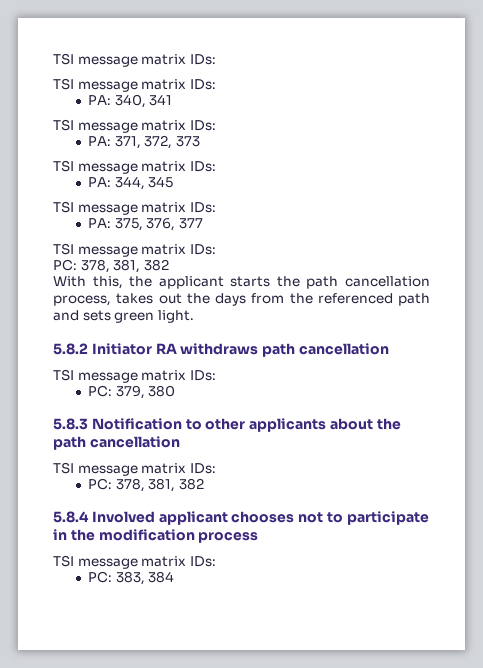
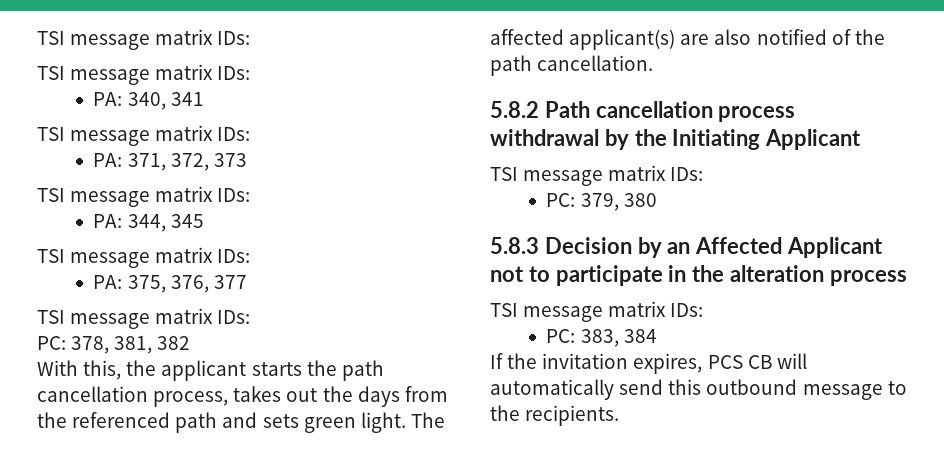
[53,343,389,357] // 5.8.2 Initiator RA withdraws path cancellation -> [410,412,445,428] [490,29,885,50] [490,55,654,76] [490,101,796,122] [490,129,862,150] The affected applicant(s) are also notified of the path cancellation. // 5.8.2 Path cancellation process withdrawal by the Initiating Applicant
[91,418,401,432] [53,436,180,450] [53,462,216,476] [88,478,205,492] [53,511,295,525] Notification to other applicants about the path cancellation // TSI message matrix IDs: // PC: 378, 381, 382 // 5.8.4 Involved applicant chooses -> [544,237,884,258] Decision by an Affected Applicant
[98,529,195,541] modification -> [730,265,825,282] alteration
(175, 577) none -> [490,353,807,374] [490,379,907,400] [490,405,620,426] // If the invitation expires, PCS CB will automatically send this outbound message to the recipients.

